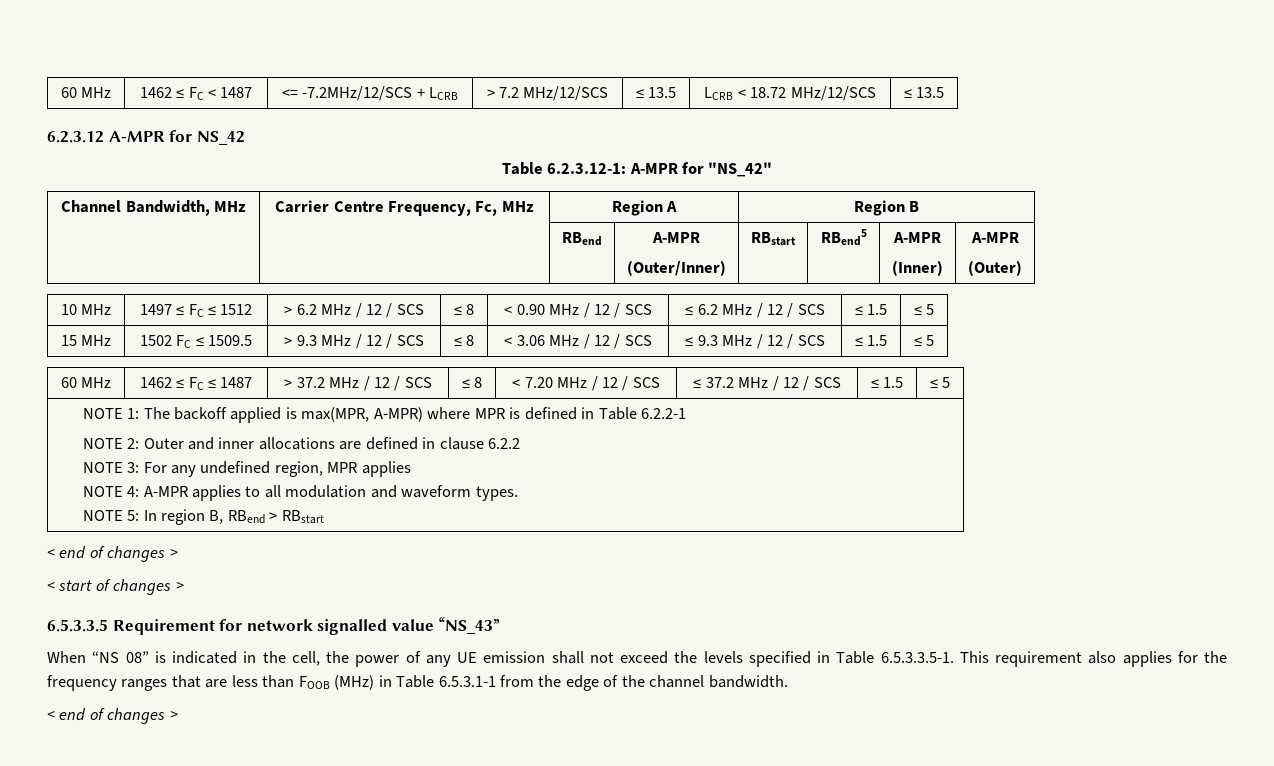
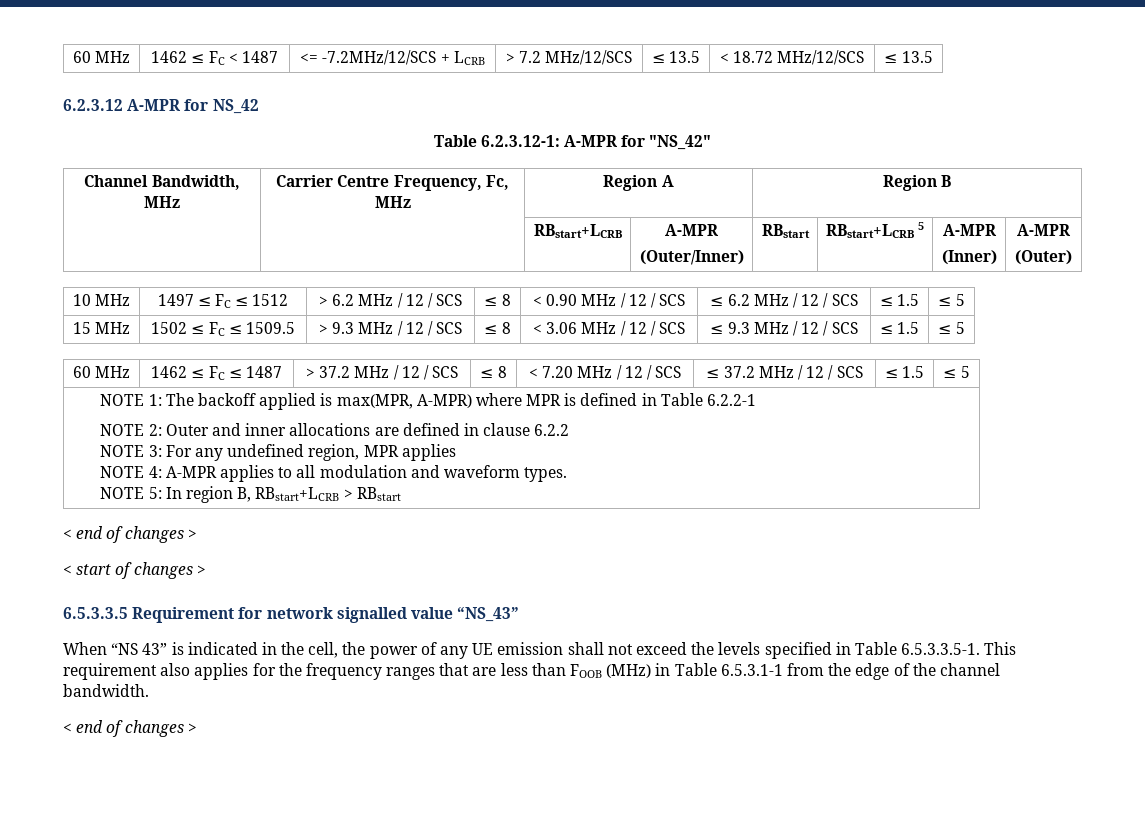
[704,87,734,100] LCRB -> (701, 57) none
[562,232,602,246] RBend -> [533,224,622,238] RBstart+LCRB
[820,229,867,246] RBend5 -> [825,222,925,238] RBstart+LCRB 5
(172, 340) none -> [191,325,205,334] ≤
[227,510,265,524] RBend -> [255,487,340,501] RBstart+LCRB
[125,651,149,663] 08” -> [142,643,168,655] 43”

